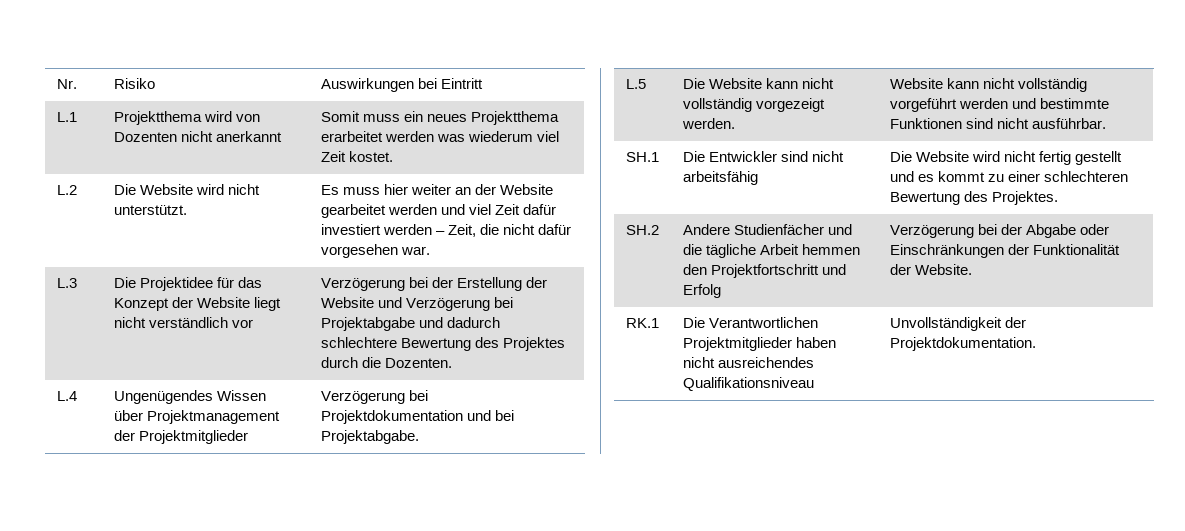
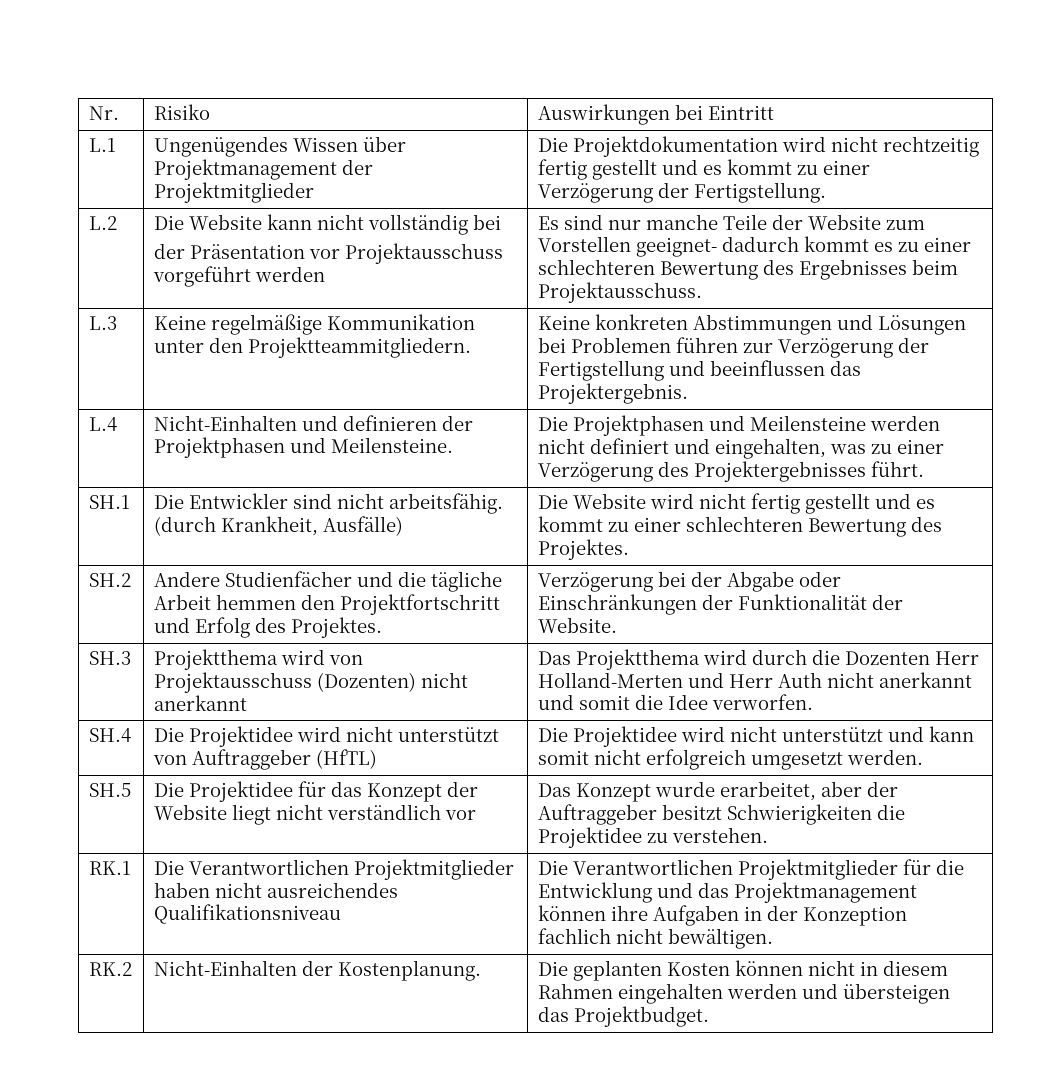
[113,111,260,125] [113,131,282,142] [320,111,559,125] [320,131,559,142] [320,151,393,162] [56,185,77,195] [113,184,260,195] [113,205,187,215] [320,184,553,195] [320,204,556,218] [320,224,571,237] [320,244,430,258] [56,278,77,288] [113,277,262,291] [113,297,281,311] [113,317,253,328] [320,277,547,291] [320,297,513,311] [320,317,500,331] [320,337,565,351] [320,357,452,368] [56,391,77,401] | Projektthema wird von Dozenten nicht anerkannt | Somit muss ein neues Projektthema erarbeitet werden was wiederum viel Zeit kostet. // L.2 | Die Website wird nicht unterstützt. | Es muss hier weiter an der Website gearbeitet werden und viel Zeit dafür investiert werden – Zeit, die nicht dafür vorgesehen war. // L.3 | Die Projektidee für das Konzept der Website liegt nicht verständlich vor | Verzögerung bei der Erstellung der Website und Verzögerung bei Projektabgabe und dadurch schlechtere Bewertung des Projektes durch die Dozenten. // L.4 -> (116, 145) none
[320,390,428,404] [320,410,514,424] [320,430,419,444] [625,79,646,89] Verzögerung bei Projektdokumentation und bei Projektabgabe. // L.5 -> [537,136,979,157] [537,159,870,180] [537,182,826,203] [88,216,117,230] Die Projektdokumentation wird nicht rechtzeitig fertig gestellt und es kommt zu einer Verzögerung der Fertigstellung. // L.2
[755,98,825,112] [681,118,735,129] [889,78,1087,92] [889,98,1109,112] [889,118,1106,129] vorgezeigt werden. | Website kann nicht vollständig vorgeführt werden und bestimmte Funktionen sind nicht ausführbar. -> [472,214,501,230] [153,243,503,264] [152,266,325,287] [537,214,925,230] [537,236,971,257] [537,259,958,280] [537,282,702,303] [88,316,117,330] [153,314,475,335] [153,337,471,358] [537,314,966,335] [537,337,929,358] [537,360,861,381] [537,383,688,404] [88,417,117,431] [153,415,473,431] [153,437,453,458] [537,415,940,436] [537,438,944,459] [537,461,924,482] bei // der Präsentation vor Projektausschuss vorgeführt werden | Es sind nur manche Teile der Website zum Vorstellen geeignet- dadurch kommt es zu einer schlechteren Bewertung des Ergebnisses beim Projektausschuss. // L.3 | Keine regelmäßige Kommunikation unter den Projektteammitgliedern. | Keine konkreten Abstimmungen und Lösungen bei Problemen führen zur Verzögerung der Fertigstellung und beeinflussen das Projektergebnis. // L.4 | Nicht-Einhalten und definieren der Projektphasen und Meilensteine. | Die Projektphasen und Meilensteine werden nicht definiert und eingehalten, was zu einer Verzögerung des Projektergebnisses führt.
[682,171,758,185] arbeitsfähig -> [388,493,503,514] [153,516,403,536] arbeitsfähig. (durch Krankheit, Ausfälle)
(721, 291) none -> [254,617,382,638] des Projektes.
(972, 269) none -> [88,651,131,665] [153,649,363,670] [153,672,468,693] [153,695,247,711] [537,649,979,670] [537,672,972,688] [537,694,813,710] [88,728,131,742] [153,726,499,747] [152,749,377,770] [537,726,974,747] [537,749,923,770] [88,783,131,797] [153,781,478,802] [153,804,476,825] [537,781,898,802] [537,804,905,825] [537,827,768,848] // SH.3 | Projektthema wird von Projektausschuss (Dozenten) nicht anerkannt | Das Projektthema wird durch die Dozenten Herr Holland-Merten und Herr Auth nicht anerkannt und somit die Idee verworfen. // SH.4 | Die Projektidee wird nicht unterstützt von Auftraggeber (HfTL) | Die Projektidee wird nicht unterstützt und kann somit nicht erfolgreich umgesetzt werden. // SH.5 | Die Projektidee für das Konzept der Website liegt nicht verständlich vor | Das Konzept wurde erarbeitet, aber der Auftraggeber besitzt Schwierigkeiten die Projektidee zu verstehen.
[889,317,1026,331] [889,337,1036,351] Unvollständigkeit der Projektdokumentation. -> [537,859,964,880] [537,882,917,903] [537,905,907,926] [537,928,773,949] [88,962,132,976] [153,960,481,981] [537,960,948,981] [537,983,950,1004] [537,1006,709,1027] Die Verantwortlichen Projektmitglieder für die Entwicklung und das Projektmanagement können ihre Aufgaben in der Konzeption fachlich nicht bewältigen. // RK.2 | Nicht-Einhalten der Kostenplanung. | Die geplanten Kosten können nicht in diesem Rahmen eingehalten werden und übersteigen das Projektbudget.

